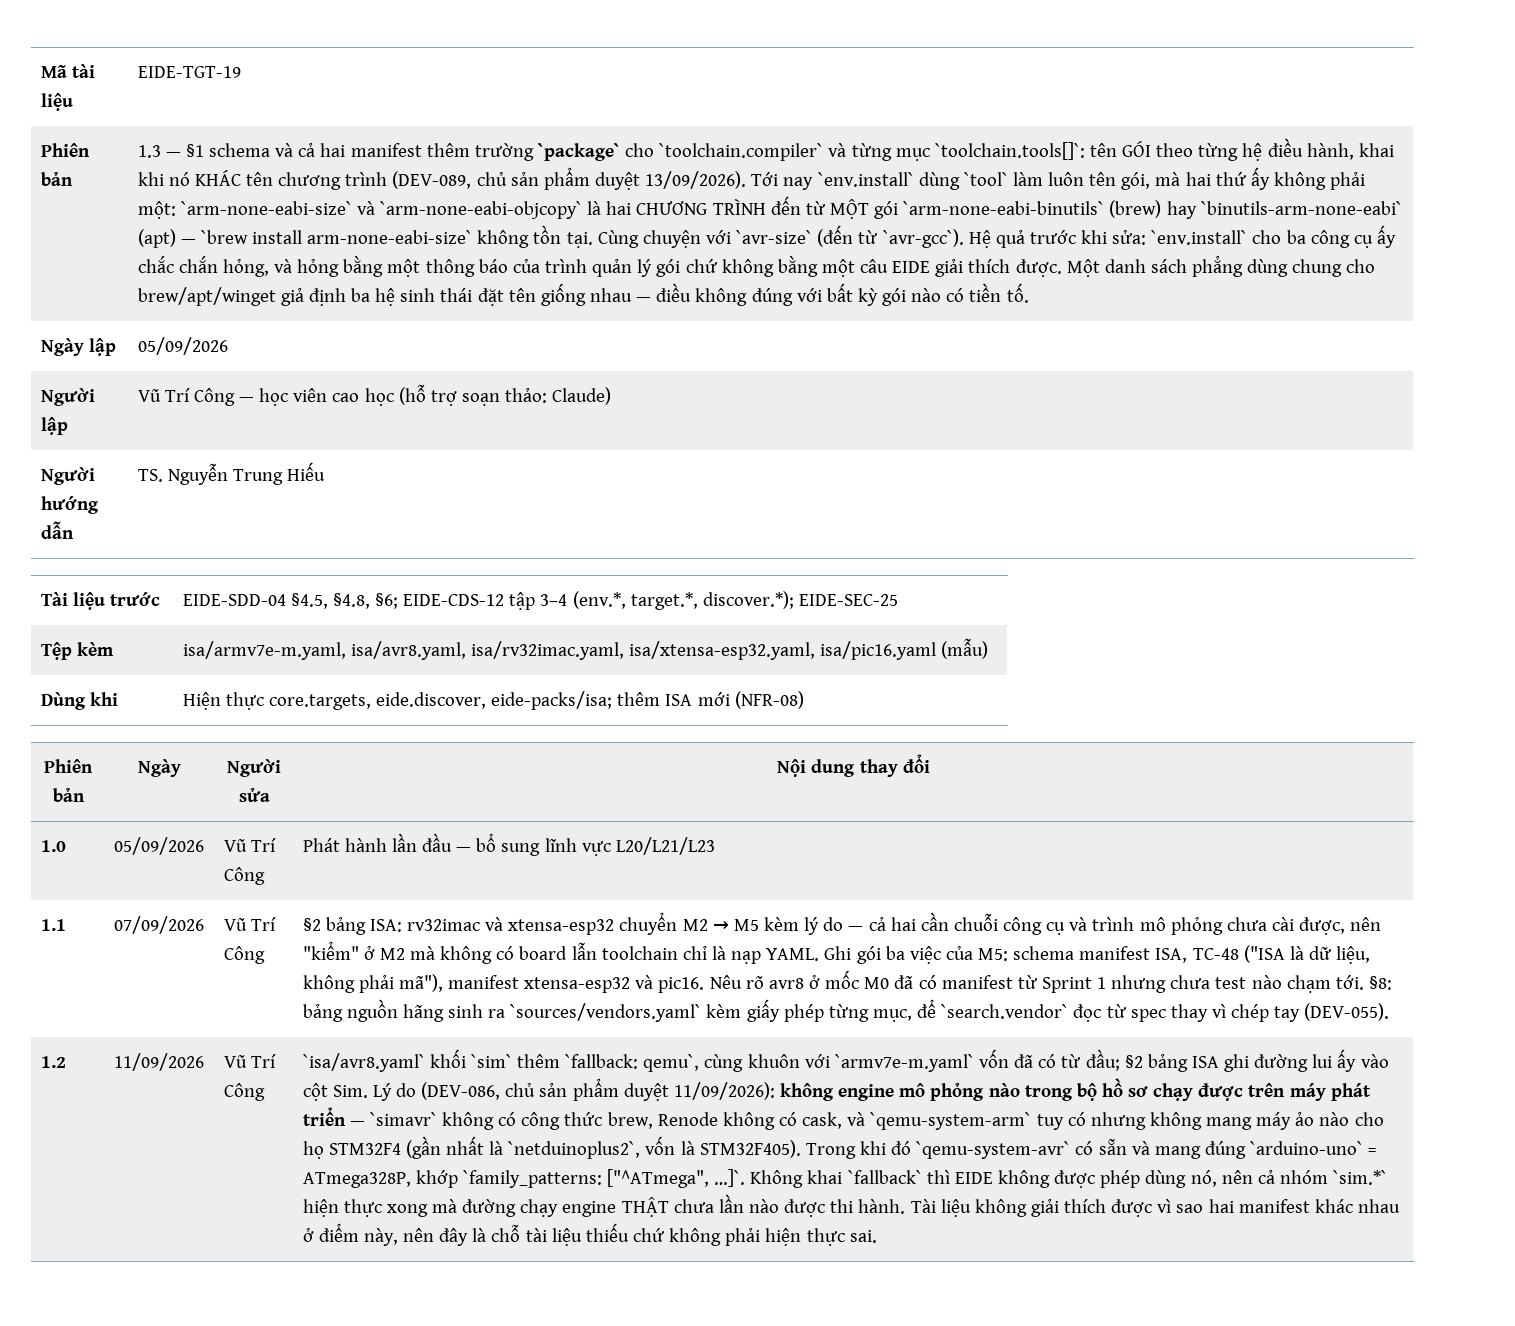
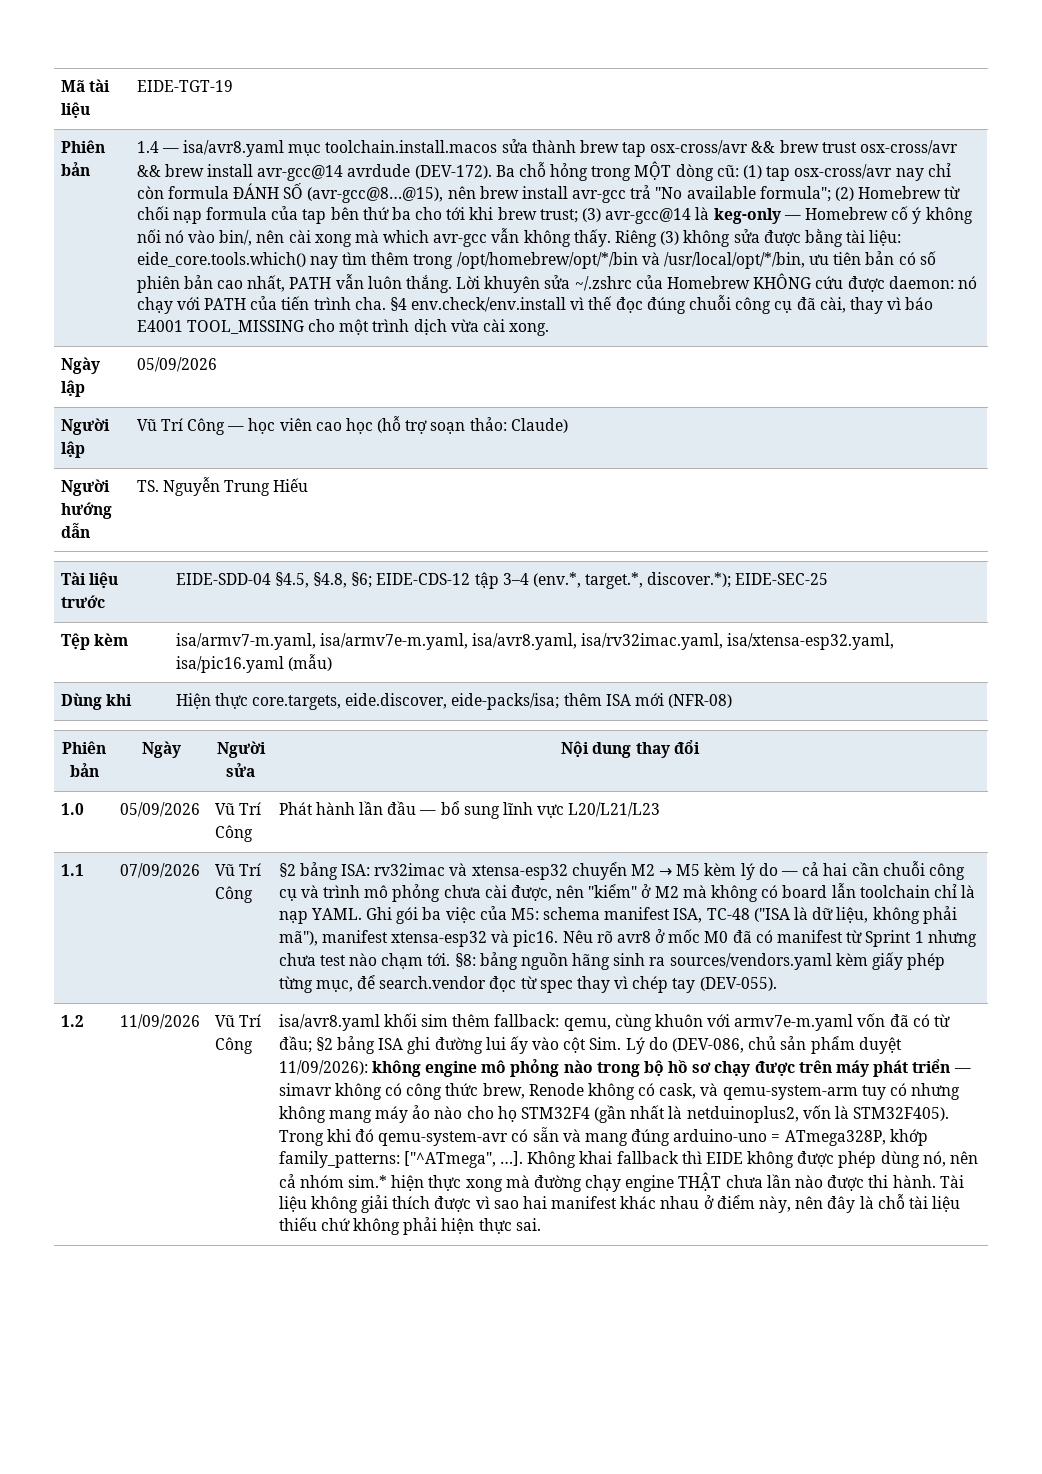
[137,138,1394,161] [137,167,1366,190] [137,196,1402,219] [137,225,1396,248] [137,255,1376,277] [137,283,1029,306] 1.3 — §1 schema và cả hai manifest thêm trường `package` cho `toolchain.compiler` và từng mục `toolchain.tools[]`: tên GÓI theo từng hệ điều hành, khai khi nó KHÁC tên chương trình (DEV-089, chủ sản phẩm duyệt 13/09/2026). Tới nay `env.install` dùng `tool` làm luôn tên gói, mà hai thứ ấy không phải một: `arm-none-eabi-size` và `arm-none-eabi-objcopy` là hai CHƯƠNG TRÌNH đến từ MỘT gói `arm-none-eabi-binutils` (brew) hay `binutils-arm-none-eabi` (apt) — `brew install arm-none-eabi-size` không tồn tại. Cùng chuyện với `avr-size` (đến từ `avr-gcc`). Hệ quả trước khi sửa: `env.install` cho ba công cụ ấy chắc chắn hỏng, và hỏng bằng một thông báo của trình quản lý gói chứ không bằng một câu EIDE giải thích được. Một danh sách phẳng dùng chung cho brew/apt/winget giả định ba hệ sinh thái đặt tên giống nhau — điều không đúng với bất kỳ gói nào có tiền tố. -> [136,139,959,157] [136,161,951,181] [136,183,961,203] [136,206,973,224] [136,228,902,247] [136,251,936,269] [136,273,977,293] [136,295,934,314] [136,319,550,336] 1.4 — isa/avr8.yaml mục toolchain.install.macos sửa thành brew tap osx-cross/avr && brew trust osx-cross/avr && brew install avr-gcc@14 avrdude (DEV-172). Ba chỗ hỏng trong MỘT dòng cũ: (1) tap osx-cross/avr nay chỉ còn formula ĐÁNH SỐ (avr-gcc@8…@15), nên brew install avr-gcc trả "No available formula"; (2) Homebrew từ chối nạp formula của tap bên thứ ba cho tới khi brew trust; (3) avr-gcc@14 là keg-only — Homebrew cố ý không nối nó vào bin/, nên cài xong mà which avr-gcc vẫn không thấy. Riêng (3) không sửa được bằng tài liệu: eide_core.tools.which() nay tìm thêm trong /opt/homebrew/opt/*/bin và /usr/local/opt/*/bin, ưu tiên bản có số phiên bản cao nhất, PATH vẫn luôn thắng. Lời khuyên sửa ~/.zshrc của Homebrew KHÔNG cứu được daemon: nó chạy với PATH của tiến trình cha. §4 env.check/env.install vì thế đọc đúng chuỗi công cụ đã cài, thay vì báo E4001 TOOL_MISSING cho một trình dịch vừa cài xong.
(114, 649) none -> [175,633,316,650] isa/armv7-m.yaml,
[510,1003,702,1022] `sources/vendors.yaml` -> [669,953,832,970] sources/vendors.yaml
[941,1004,1069,1019] `search.vendor` -> [379,976,487,989] search.vendor
[302,1049,700,1072] `isa/avr8.yaml` khối `sim` thêm `fallback: qemu`, -> [278,1013,611,1031] isa/avr8.yaml khối sim thêm fallback: qemu,
[834,1054,974,1072] `armv7e-m.yaml` -> [734,1014,854,1031] armv7e-m.yaml
[369,1112,437,1126] `simavr` -> [278,1083,332,1096] simavr
[870,1112,1032,1130] `qemu-system-arm` -> [722,1085,858,1100] qemu-system-arm
[508,1141,641,1159] `netduinoplus2`, -> [686,1106,799,1123] netduinoplus2,
[916,1141,1071,1159] `qemu-system-avr` -> [378,1131,509,1146] qemu-system-avr
[1250,1141,1364,1155] `arduino-uno` -> [673,1129,768,1142] arduino-uno
[462,1169,746,1188] `family_patterns: ["^ATmega", …]`. -> [278,1151,523,1168] family_patterns: ["^ATmega", …].
[847,1170,922,1184] `fallback` -> [616,1151,679,1164] fallback
[1333,1170,1388,1185] `sim.*` -> [347,1175,387,1188] sim.*

